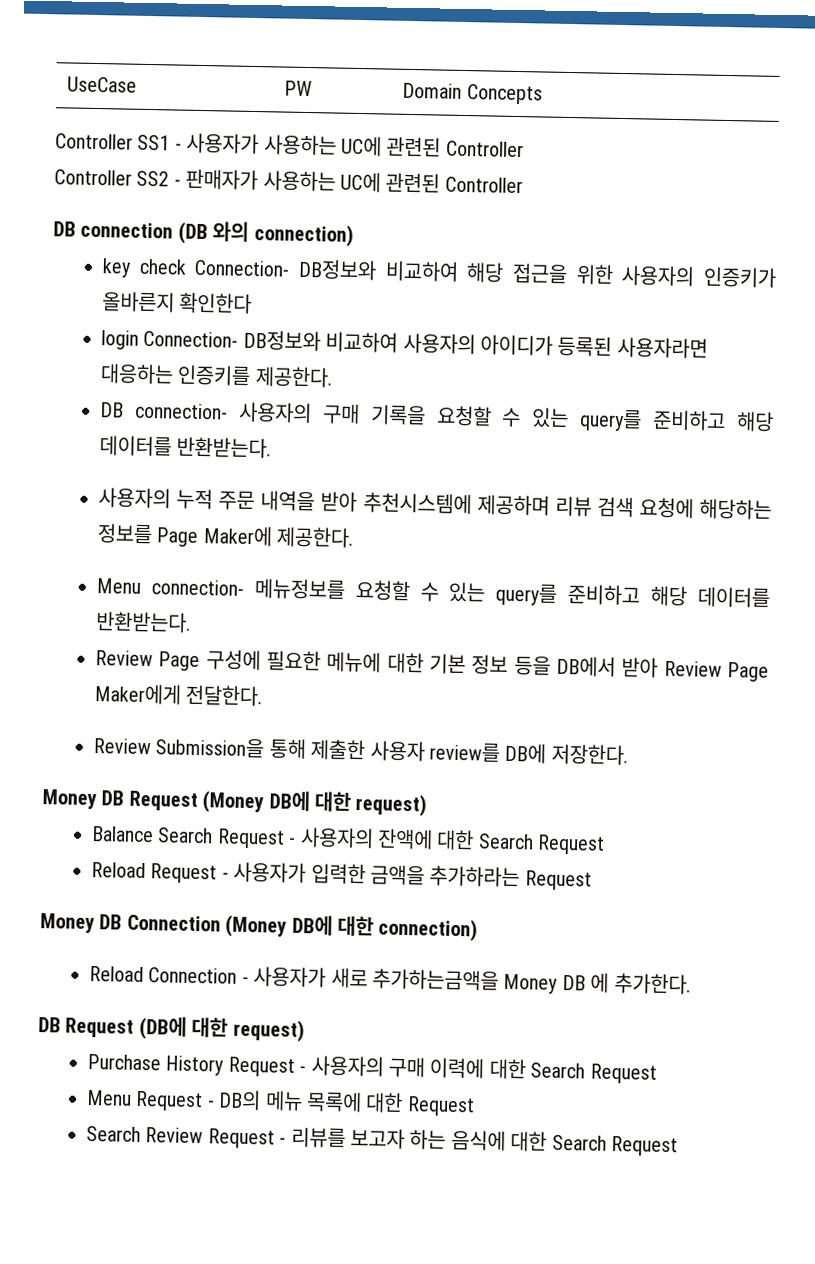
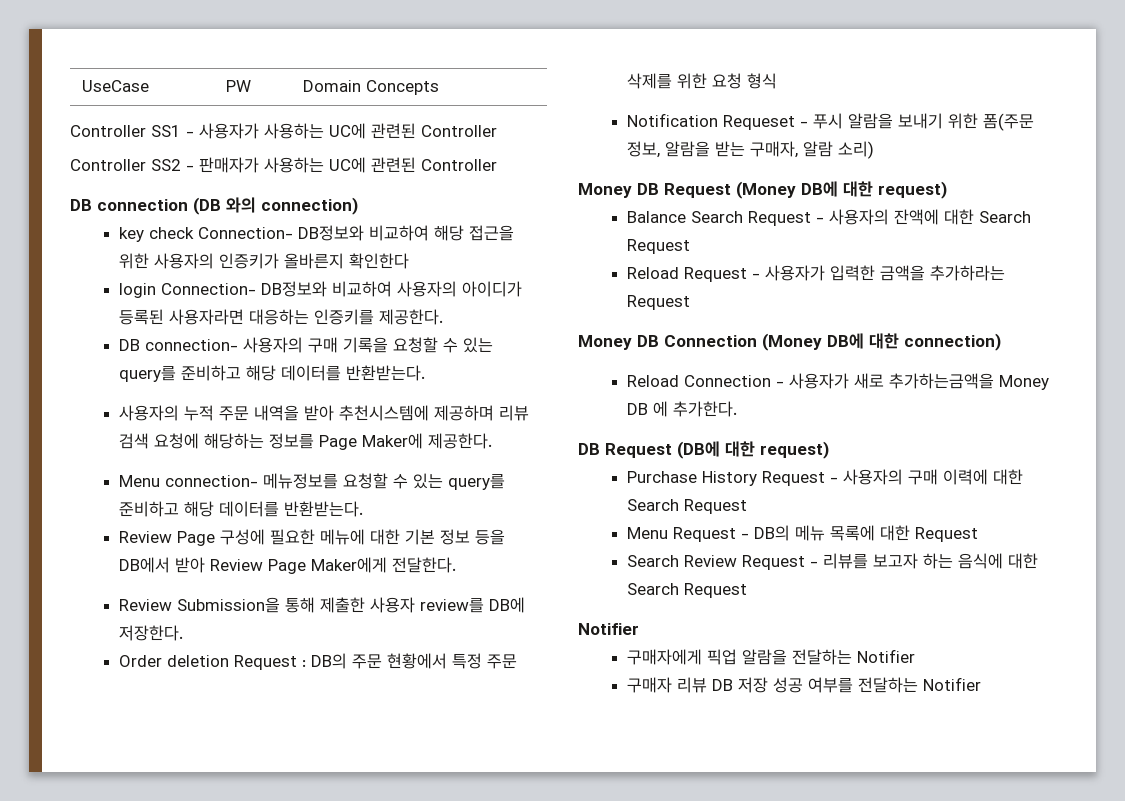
(628, 754) none -> [118,653,517,670] [626,73,777,89] [626,113,1034,131] [626,141,874,159] // Order deletion Request : DB의 주문 현황에서 특정 주문 삭제를 위한 요청 형식 // Notification Requeset - 푸시 알람을 보내기 위한 폼(주문 정보, 알람을 받는 구매자, 알람 소리)
(679, 1146) none -> [578,623,639,635] [626,649,915,665] [626,677,981,693] // Notifier // 구매자에게 픽업 알람을 전달하는 Notifier // 구매자 리뷰 DB 저장 성공 여부를 전달하는 Notifier

